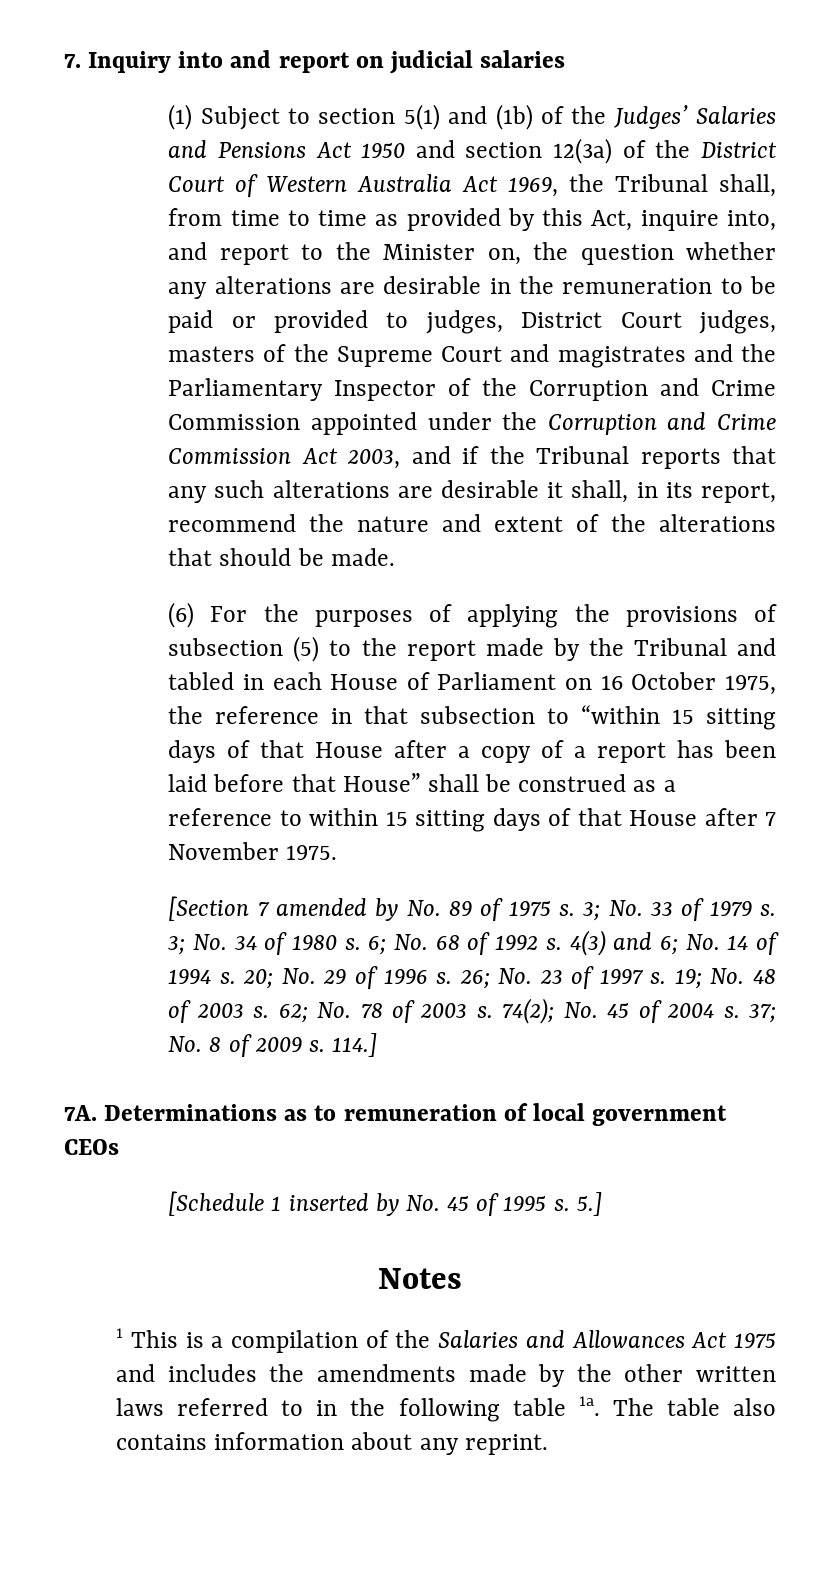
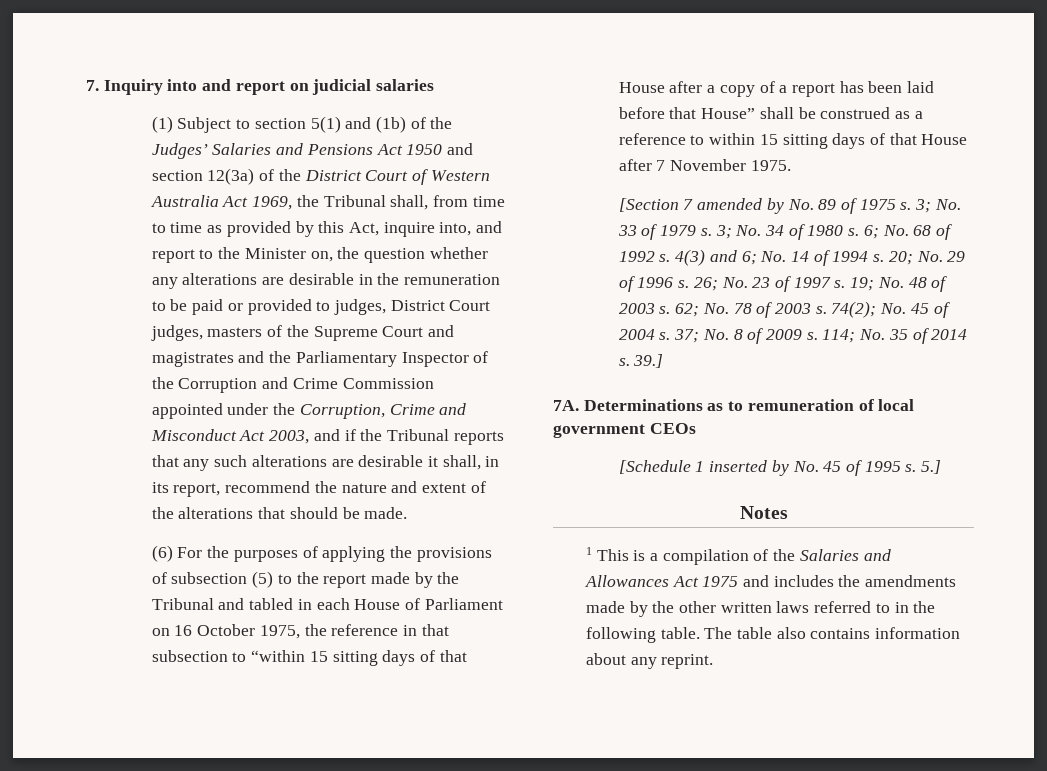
[547,412,776,435] [168,448,292,464] Corruption and Crime Commission -> [299,403,467,419] [150,429,237,441] Corruption, Crime and Misconduct
[332,1033,378,1057] 114.] -> [822,328,968,344] [618,354,664,368] 114; No. 35 of 2014 s. 39.]
[512,1396,600,1416] table 1a. -> [660,627,700,639] table.

